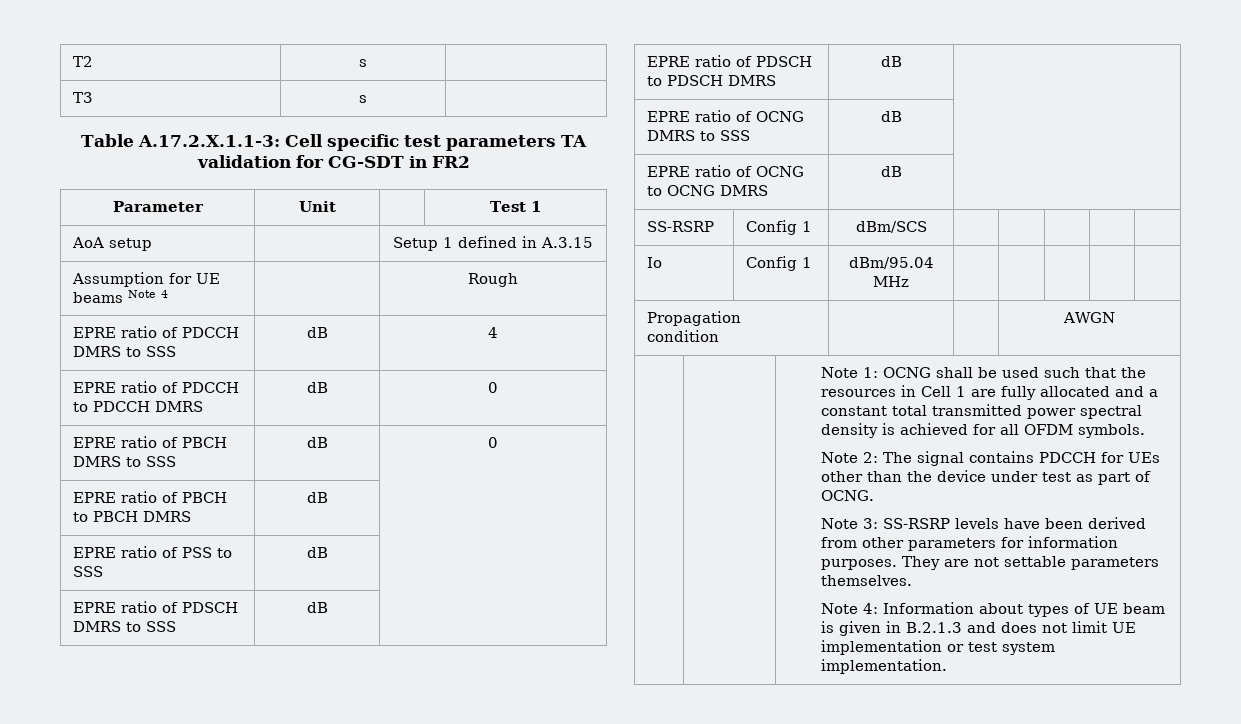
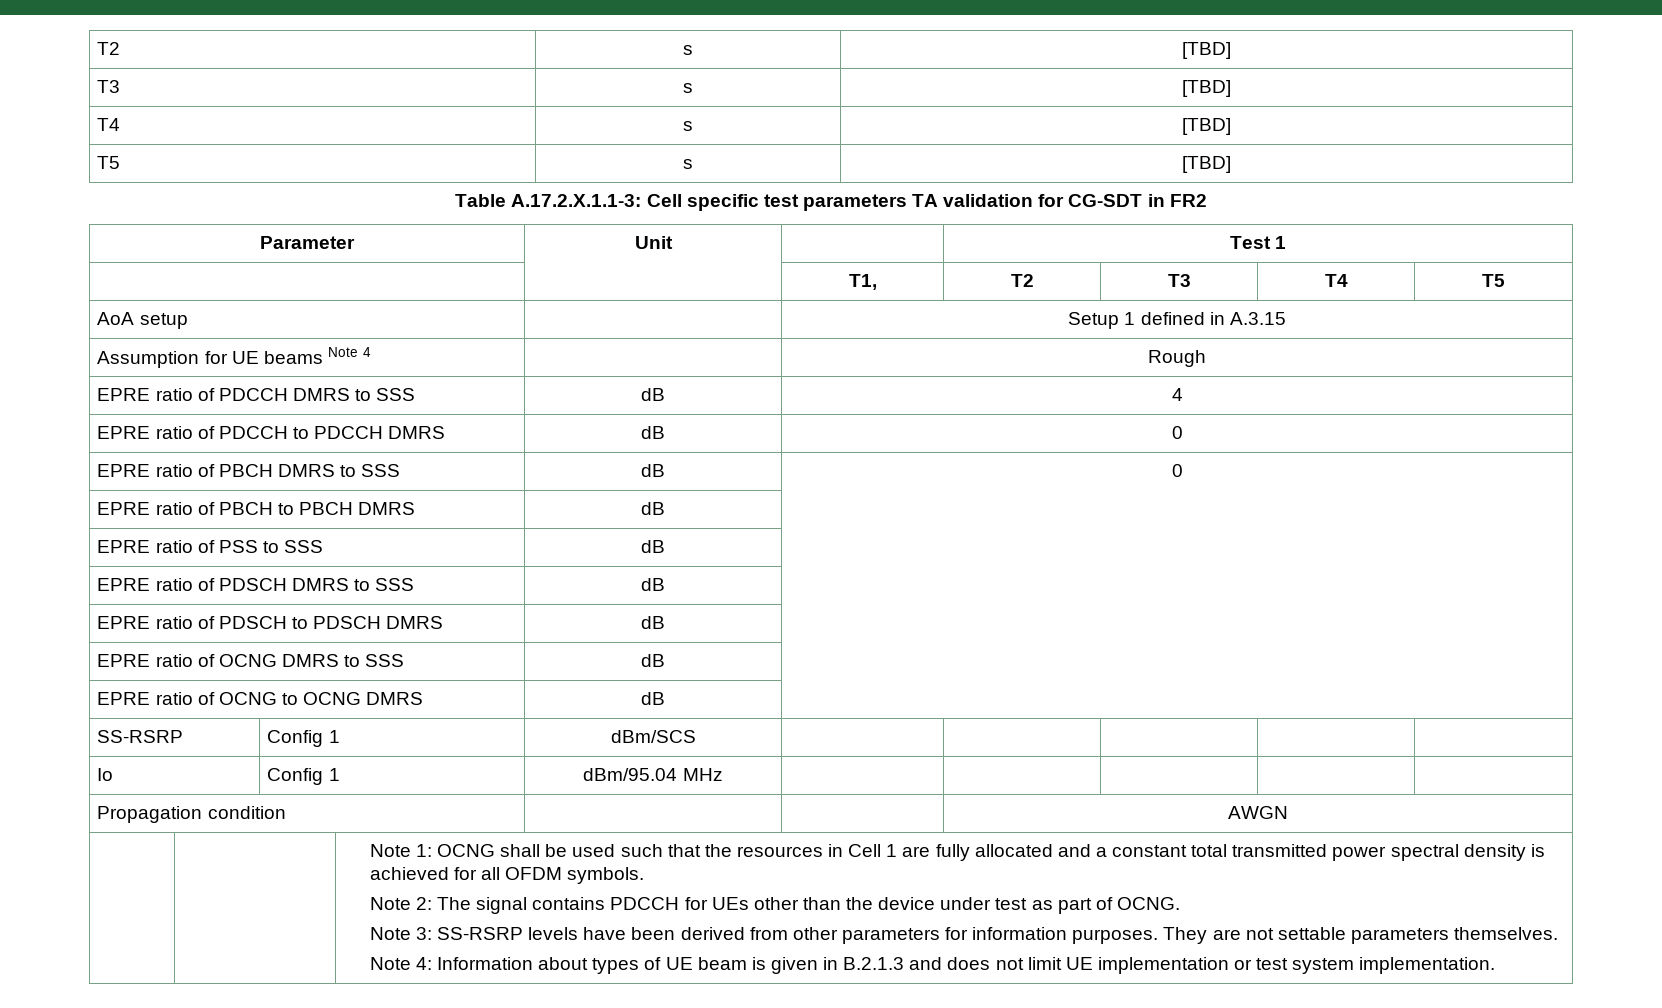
(367, 63) none -> [1182,42,1231,59] [TBD]
(367, 99) none -> [1182,80,1231,97] [97,118,121,131] [683,121,693,131] [1182,118,1231,135] [97,156,121,169] [683,159,693,169] [1182,156,1231,173] [TBD] // T4 | s | [TBD] // T5 | s | [TBD]
(541, 206) none -> [848,274,877,290] [1010,274,1034,287] [1167,274,1191,287] [1324,274,1348,287] [1482,274,1505,287] // | | T1, | T2 | T3 | T4 | T5

